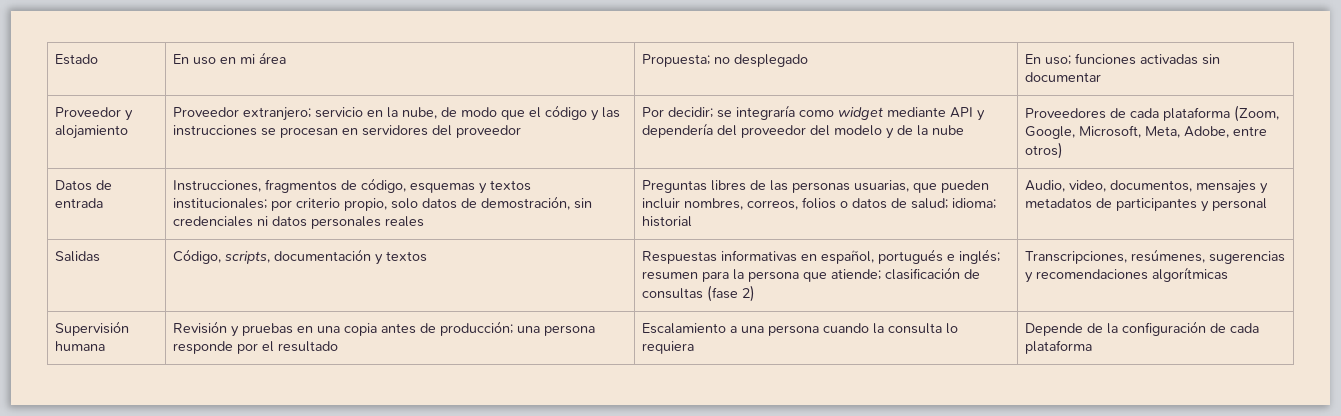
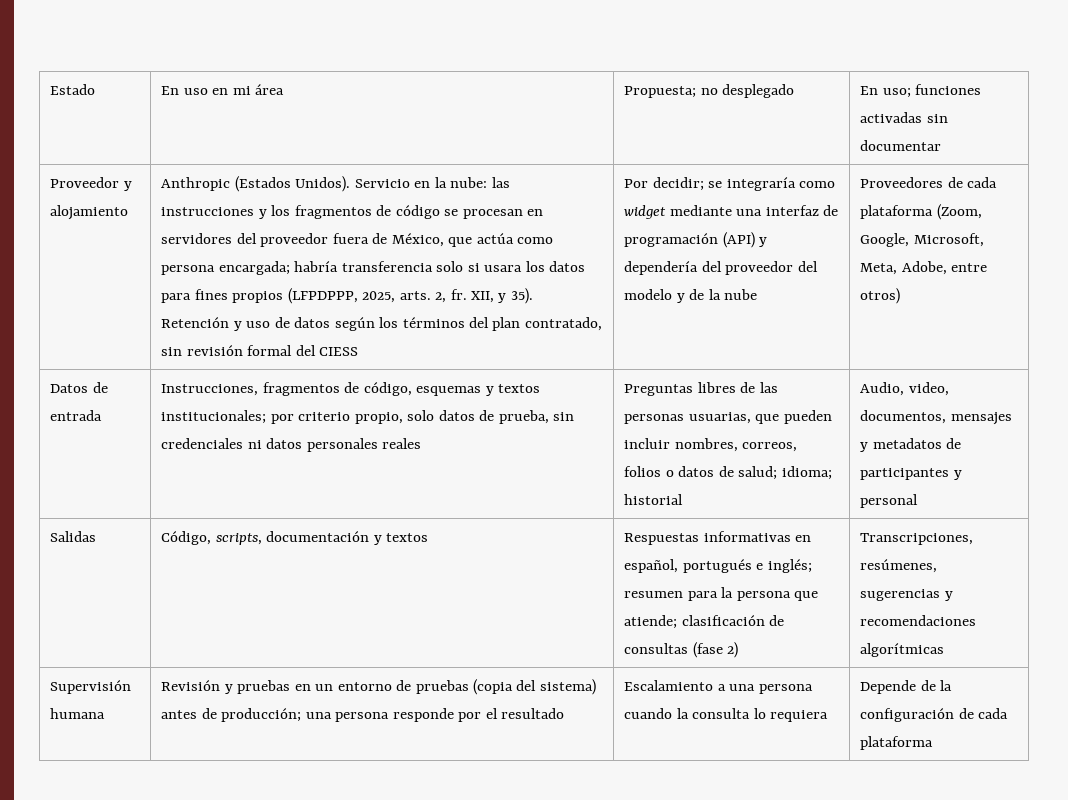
[173,105,621,121] [173,125,258,136] Proveedor extranjero; servicio en la nube, de modo que el código y las instrucciones -> [161,176,510,192] [161,205,440,219] Anthropic (Estados Unidos). Servicio en la nube: las instrucciones y los fragmentos de código
(522, 131) none -> [332,233,554,247] [161,261,586,275] [161,288,533,304] [161,317,602,331] [161,345,359,356] fuera de México, que actúa como persona encargada; habría transferencia solo si usara los datos para fines propios (LFPDPPP, 2025, arts. 2, fr. XII, y 35). Retención y uso de datos según los términos del plan contratado, sin revisión formal del CIESS
[950,107,974,118] API -> [736,205,839,216] [624,232,755,248] una interfaz de programación (API)
[481,196,571,210] demostración, -> [498,410,549,424] prueba,
[317,323,378,336] una copia -> [315,679,596,695] un entorno de pruebas (copia del sistema)

